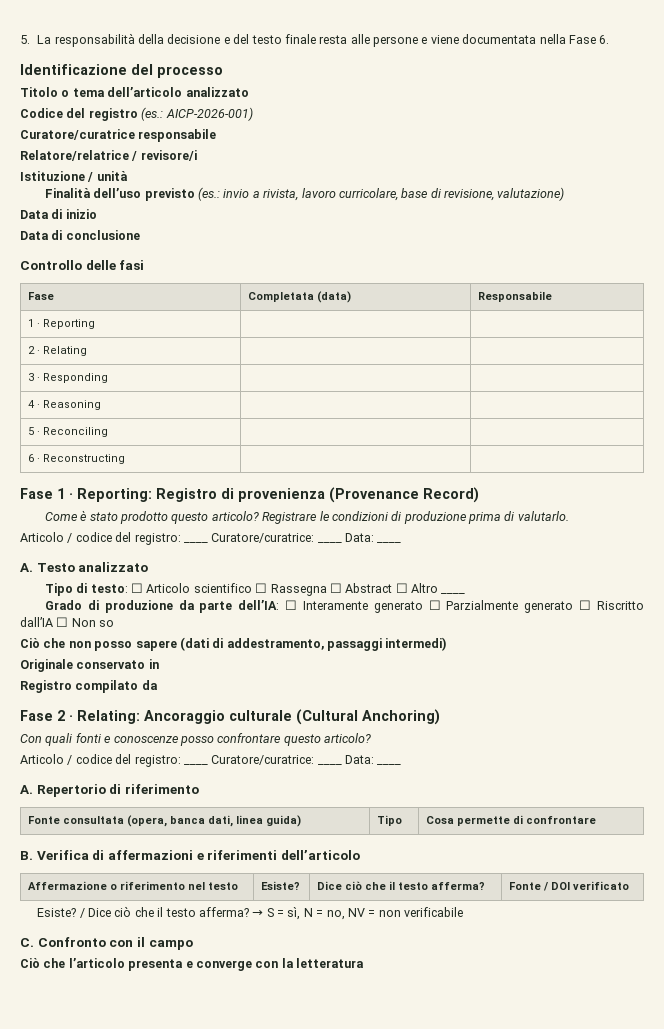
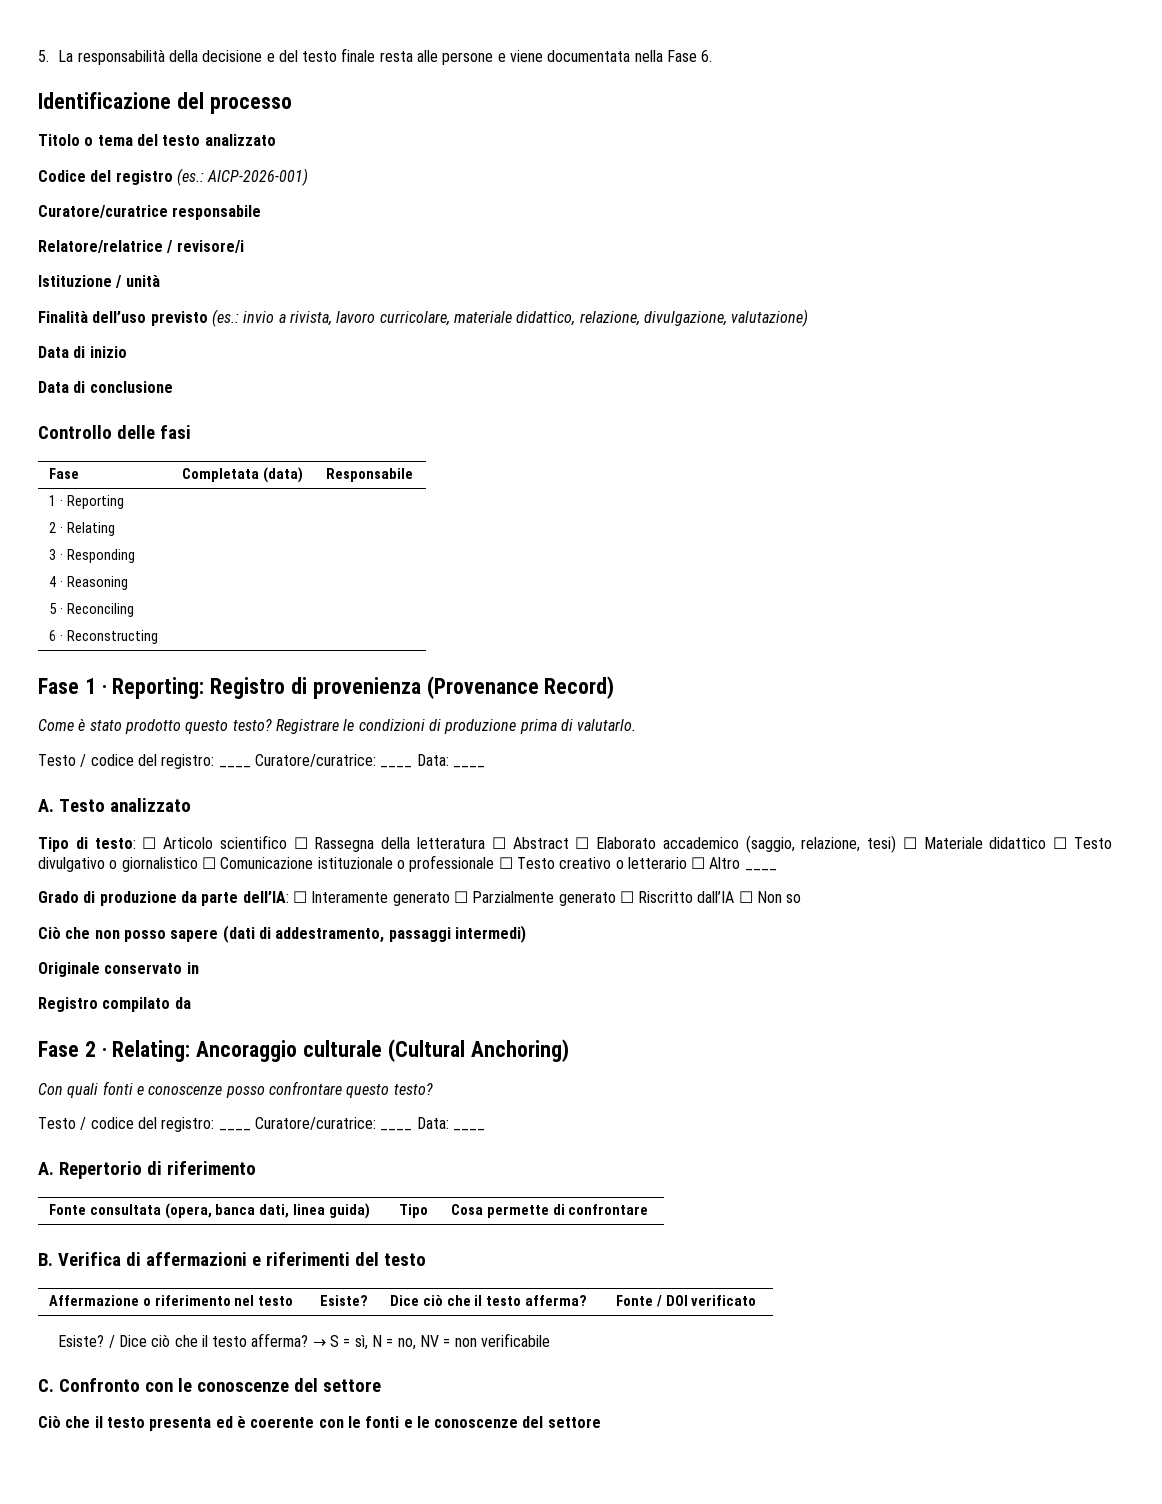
[107,87,183,97] dell’articolo -> [136,134,201,146] del testo
[401,188,495,201] base di revisione, -> [453,311,727,326] materiale didattico, relazione, divulgazione,
[211,511,259,521] articolo? -> [232,719,272,731] testo?
[20,532,64,542] Articolo -> [38,754,76,766] Testo
(327, 590) none -> [381,837,485,849] della letteratura
(408, 588) none -> [596,835,1112,853] [38,855,706,872] Elaborato accademico (saggio, relazione, tesi) ☐ Materiale didattico ☐ Testo divulgativo o giornalistico ☐ Comunicazione istituzionale o professionale ☐ Testo creativo o letterario ☐
[324,733,371,743] [20,754,64,764] articolo? // Articolo -> [393,1083,433,1095] [38,1117,76,1129] testo? // Testo
[280,850,360,860] dell’articolo -> [354,1252,426,1266] del testo
[136,937,193,950] [20,958,364,971] il campo // Ciò che l’articolo presenta e converge con la letteratura -> [177,1378,381,1392] [38,1416,601,1431] le conoscenze del settore // Ciò che il testo presenta ed è coerente con le fonti e le conoscenze del settore

